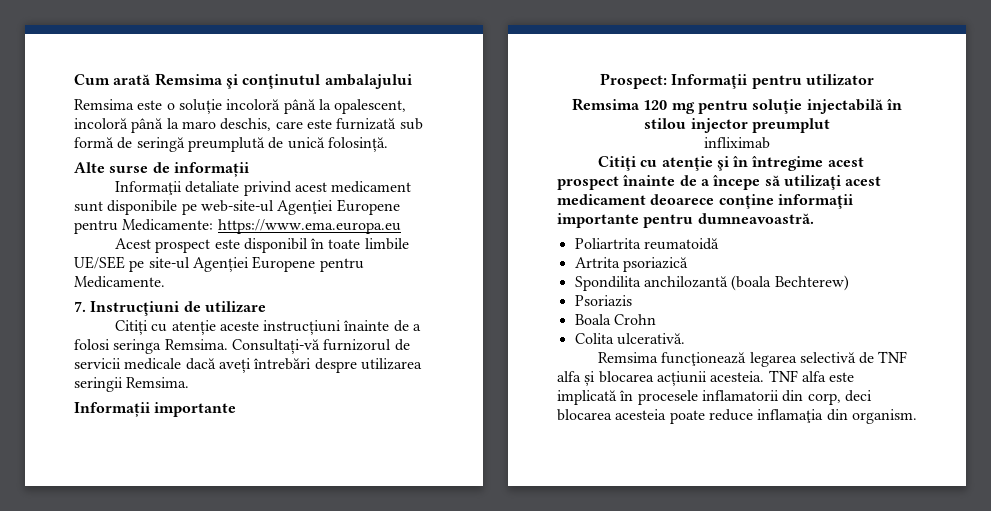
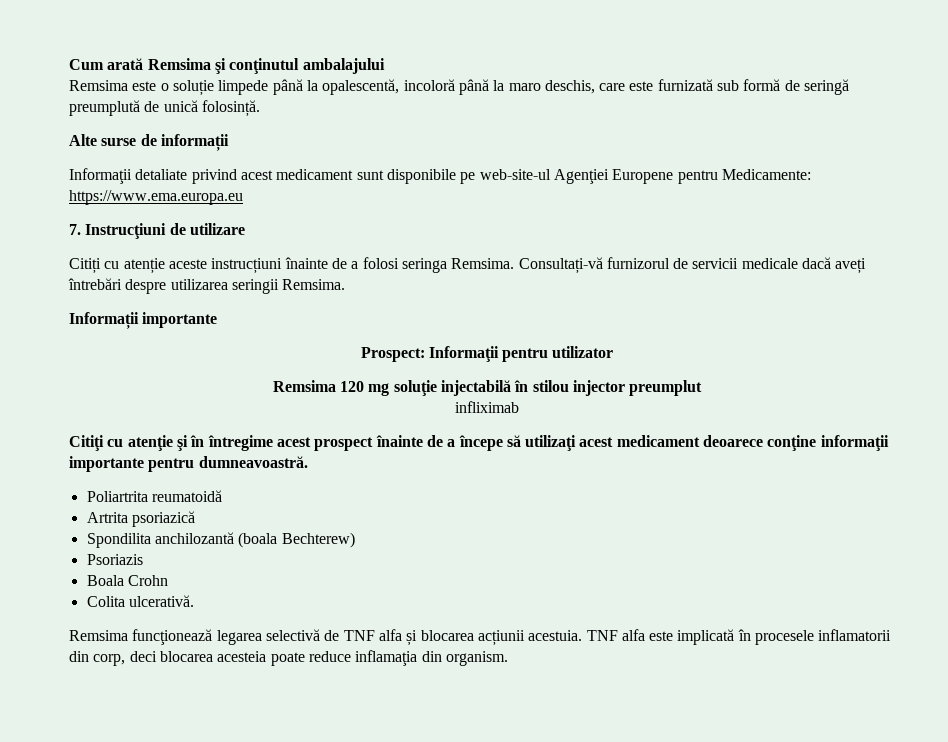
[226,99,407,114] incoloră până la opalescent, -> [218,79,400,95] limpede până la opalescentă,
[114,238,409,253] [74,256,364,272] [74,276,165,288] // Acest prospect este disponibil în toate limbile UE/SEE pe site-ul Agenției Europene pentru Medicamente. -> (243, 197) none
[698,100,748,114] pentru -> (390, 389) none
[710,371,765,382] acesteia. -> [528,630,583,641] acestuia.

